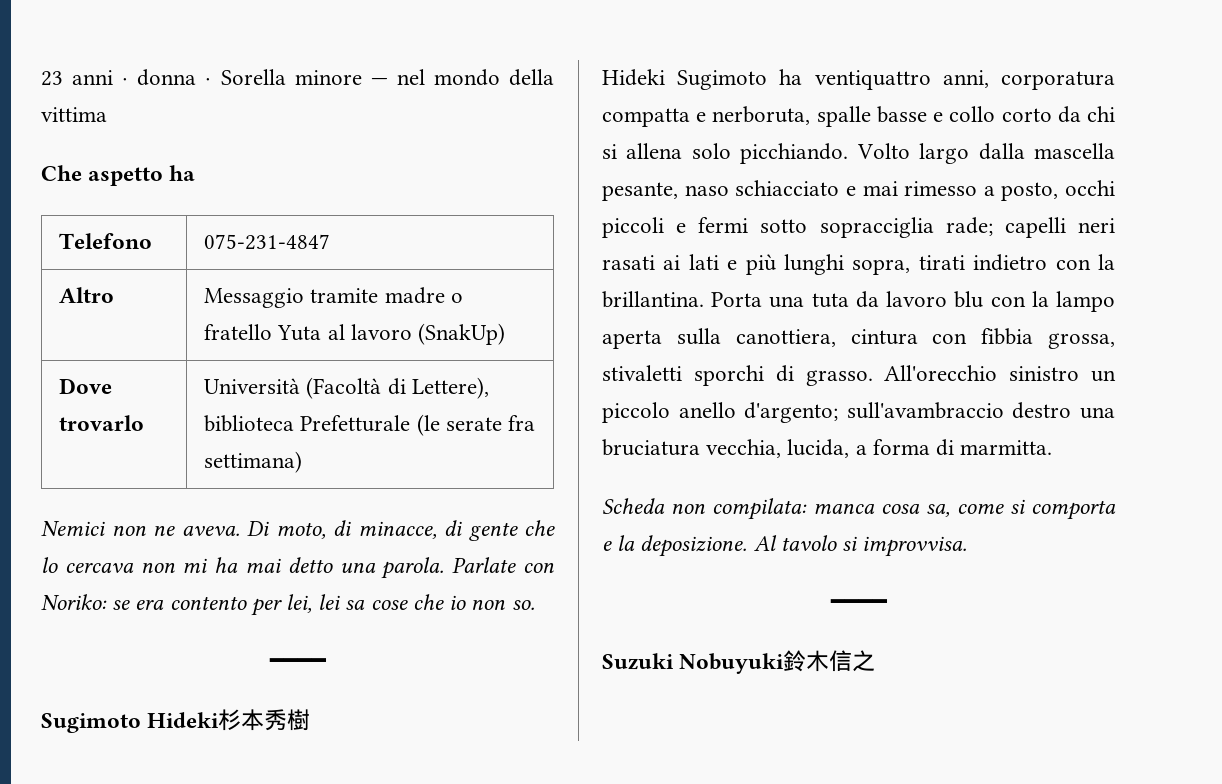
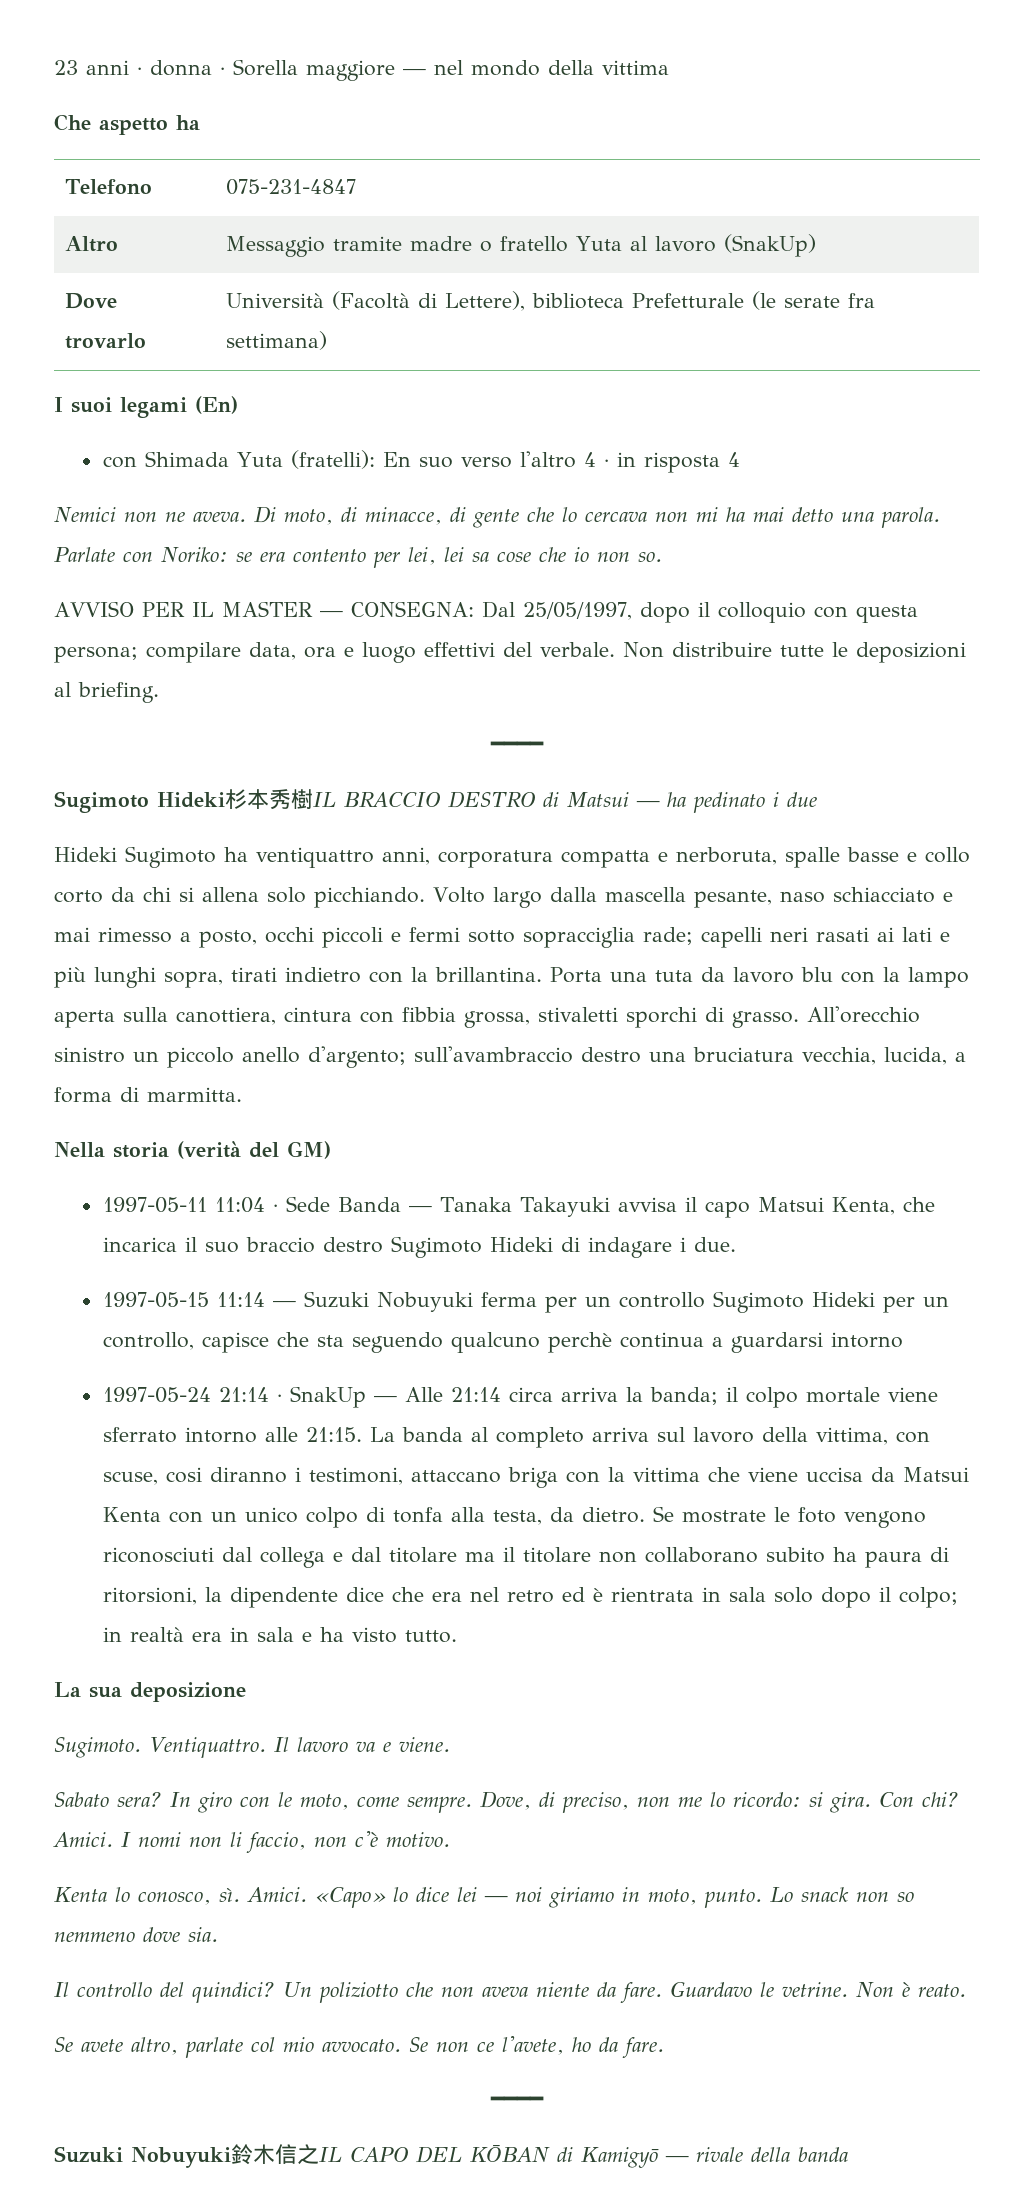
[294,70,362,85] minore -> [306,60,395,81] maggiore
(303, 462) none -> [54,396,238,418] [102,450,740,473] // I suoi legami (En) // con Shimada Yuta (fratelli): En suo verso l'altro 4 · in risposta 4
(535, 605) none -> [54,601,918,623] [54,642,966,663] [54,682,159,703] // AVVISO PER IL MASTER — CONSEGNA: Dal 25/05/1997, dopo il colloquio con questa persona; compilare data, ora e luogo effettivi del verbale. Non distribuire tutte le deposizioni al briefing.
(311, 720) none -> [313,791,817,813] IL BRACCIO DESTRO di Matsui — ha pedinato i due
[602,498,1116,520] [602,535,968,557] Scheda non compilata: manca cosa sa, come si comporta e la deposizione. Al tavolo si improvvisa. -> [54,1141,331,1159] [102,1196,936,1218] [102,1236,736,1258] [102,1291,949,1313] [102,1332,903,1353] [102,1386,938,1408] [102,1427,930,1448] [102,1467,969,1488] [102,1506,926,1528] [102,1547,949,1568] [102,1587,958,1608] [102,1627,457,1643] [54,1682,246,1702] [54,1737,450,1758] [54,1791,959,1813] [53,1831,450,1853] [54,1887,914,1908] [54,1927,218,1942] [54,1981,966,2003] [54,2036,664,2058] Nella storia (verità del GM) // 1997-05-11 11:04 · Sede Banda — Tanaka Takayuki avvisa il capo Matsui Kenta, che incarica il suo braccio destro Sugimoto Hideki di indagare i due. // 1997-05-15 11:14 — Suzuki Nobuyuki ferma per un controllo Sugimoto Hideki per un controllo, capisce che sta seguendo qualcuno perchè continua a guardarsi intorno // 1997-05-24 21:14 · SnakUp — Alle 21:14 circa arriva la banda; il colpo mortale viene sferrato intorno alle 21:15. La banda al completo arriva sul lavoro della vittima, con scuse, cosi diranno i testimoni, attaccano briga con la vittima che viene uccisa da Matsui Kenta con un unico colpo di tonfa alla testa, da dietro. Se mostrate le foto vengono riconosciuti dal collega e dal titolare ma il titolare non collaborano subito ha paura di ritorsioni, la dipendente dice che era nel retro ed è rientrata in sala solo dopo il colpo; in realtà era in sala e ha visto tutto. // La sua deposizione // Sugimoto. Ventiquattro. Il lavoro va e viene. // Sabato sera? In giro con le moto, come sempre. Dove, di preciso, non me lo ricordo: si gira. Con chi? Amici. I nomi non li faccio, non c'è motivo. // Kenta lo conosco, sì. Amici. «Capo» lo dice lei — noi giriamo in moto, punto. Lo snack non so nemmeno dove sia. // Il controllo del quindici? Un poliziotto che non aveva niente da fare. Guardavo le vetrine. Non è reato. // Se avete altro, parlate col mio avvocato. Se non ce l'avete, ho da fare.
(876, 661) none -> [319,2145,848,2168] IL CAPO DEL KŌBAN di Kamigyō — rivale della banda

